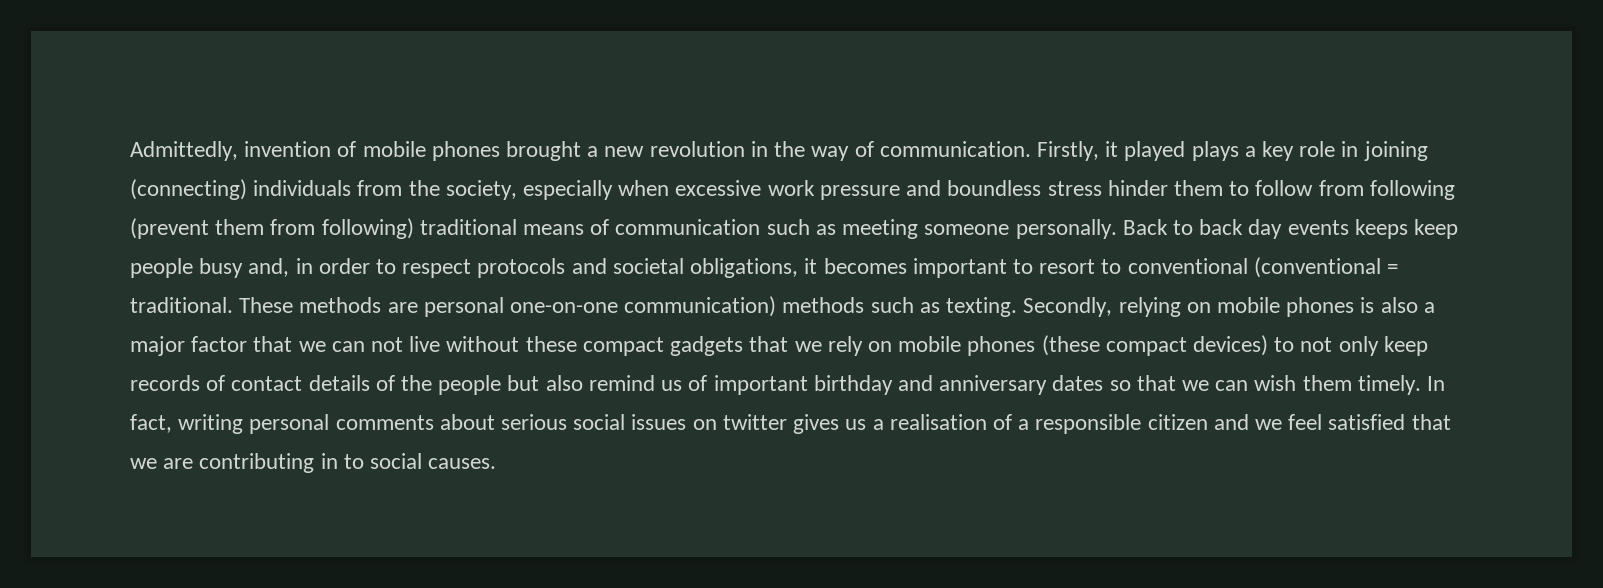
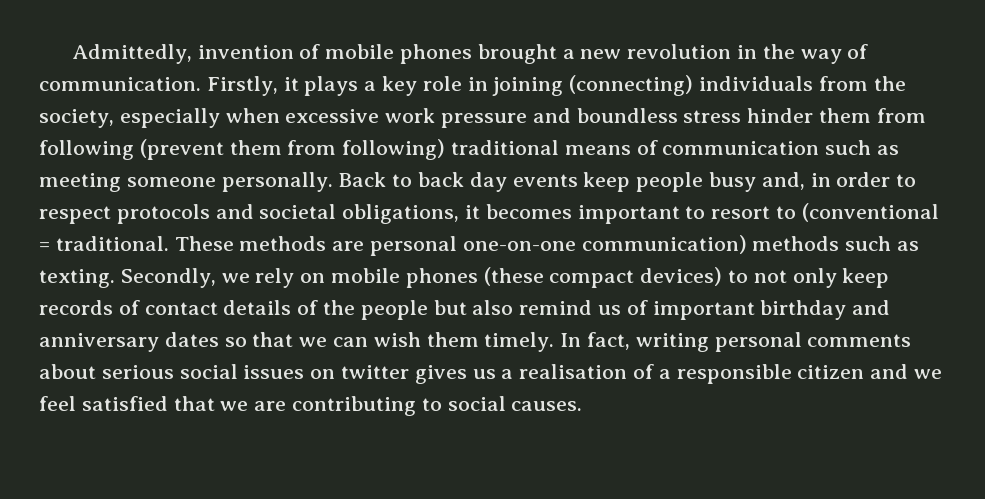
[1124,141,1186,161] played -> (299, 84) none
[1229,180,1314,196] to follow -> (872, 115) none
[1354,219,1408,239] keeps -> (578, 180) none
[1127,258,1248,274] conventional -> (797, 212) none
[1118,297,1435,317] [130,336,789,356] relying on mobile phones is also a major factor that we can not live without these compact gadgets that -> (216, 278) none
[320,453,338,469] in -> (417, 406) none

